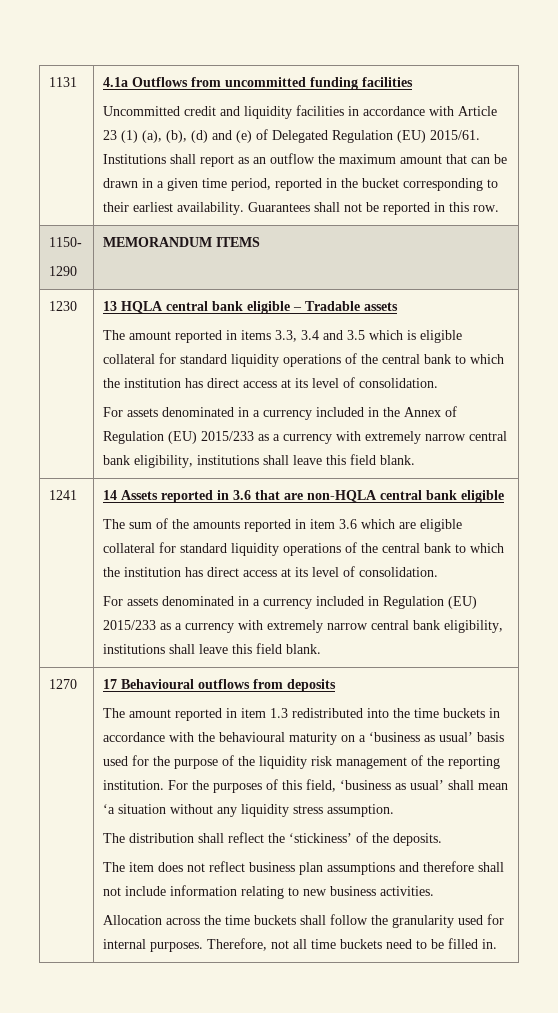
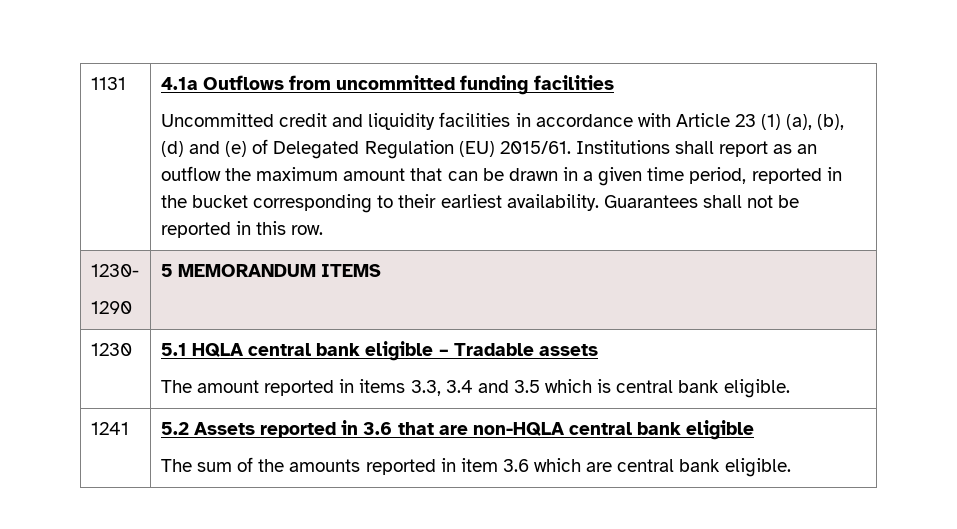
[49,237,83,247] 1150- -> [90,264,139,277] 1230-
(78, 271) none -> [160,264,173,277] 5
[103,301,118,311] 13 -> [160,343,187,356] 5.1
[420,330,463,343] [103,353,505,367] [103,377,439,388] [103,406,458,420] [103,431,508,444] [103,454,416,468] eligible collateral for standard liquidity operations of the central bank to which the institution has direct access at its level of consolidation. // For assets denominated in a currency included in the Annex of Regulation (EU) 2015/233 as a currency with extremely narrow central bank eligibility, institutions shall leave this field blank. -> [616,379,790,398] central bank eligible.
[103,490,118,500] 14 -> [160,422,189,435] 5.2
[420,519,463,532] [103,542,505,556] [103,566,439,577] [103,596,478,609] [103,620,504,633] [103,643,322,654] [49,679,78,689] [103,679,337,692] [103,708,501,721] [103,732,505,745] [103,755,501,769] [103,779,509,793] [103,804,395,817] [103,832,443,846] [103,861,505,875] [103,885,435,899] [103,914,505,928] [103,938,498,952] eligible collateral for standard liquidity operations of the central bank to which the institution has direct access at its level of consolidation. // For assets denominated in a currency included in Regulation (EU) 2015/233 as a currency with extremely narrow central bank eligibility, institutions shall leave this field blank. // 1270 | 17 Behavioural outflows from deposits // The amount reported in item 1.3 redistributed into the time buckets in accordance with the behavioural maturity on a ‘business as usual’ basis used for the purpose of the liquidity risk management of the reporting institution. For the purposes of this field, ‘business as usual’ shall mean ‘a situation without any liquidity stress assumption. // The distribution shall reflect the ‘stickiness’ of the deposits. // The item does not reflect business plan assumptions and therefore shall not include information relating to new business activities. // Allocation across the time buckets shall follow the granularity used for internal purposes. Therefore, not all time buckets need to be filled in. -> [617,458,791,477] central bank eligible.

